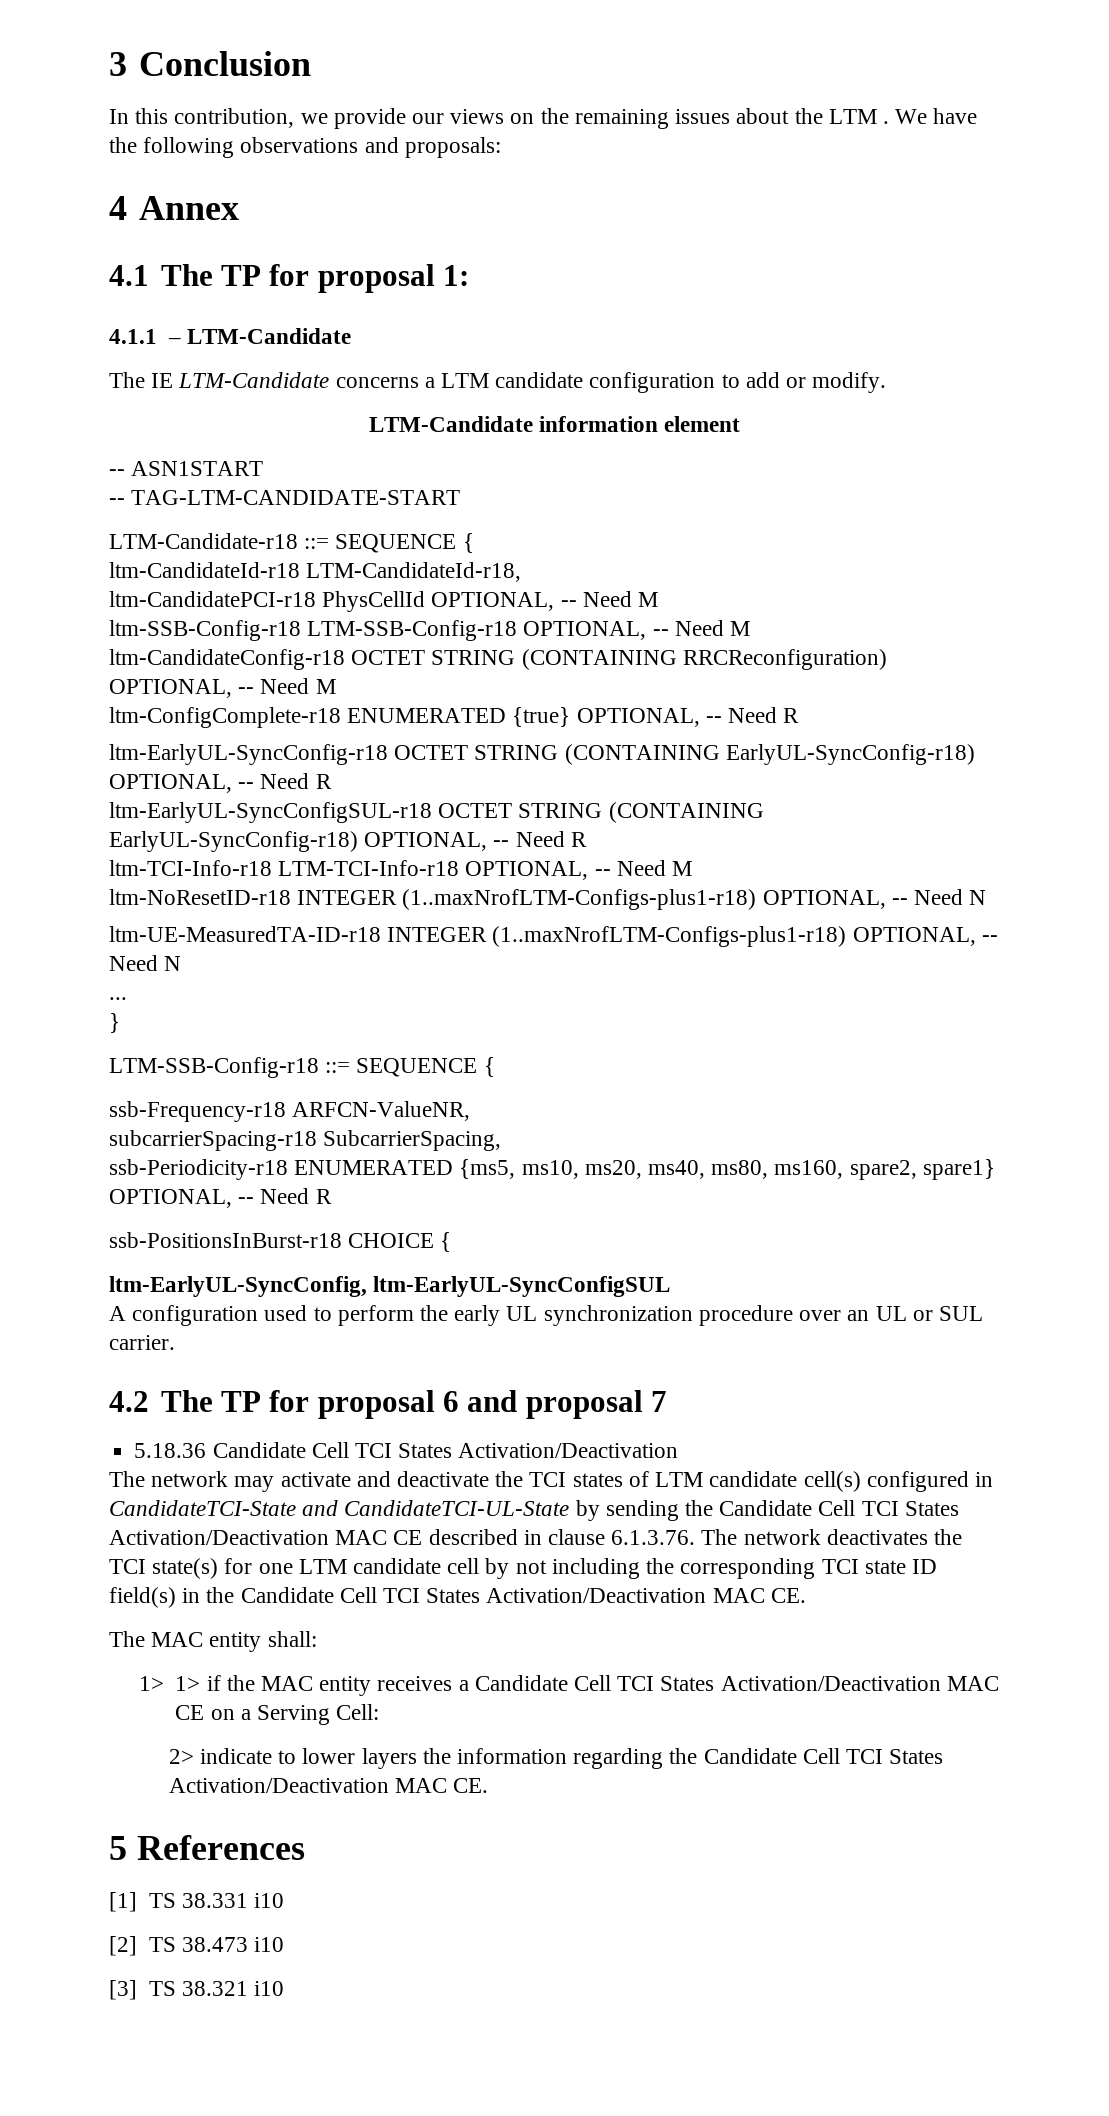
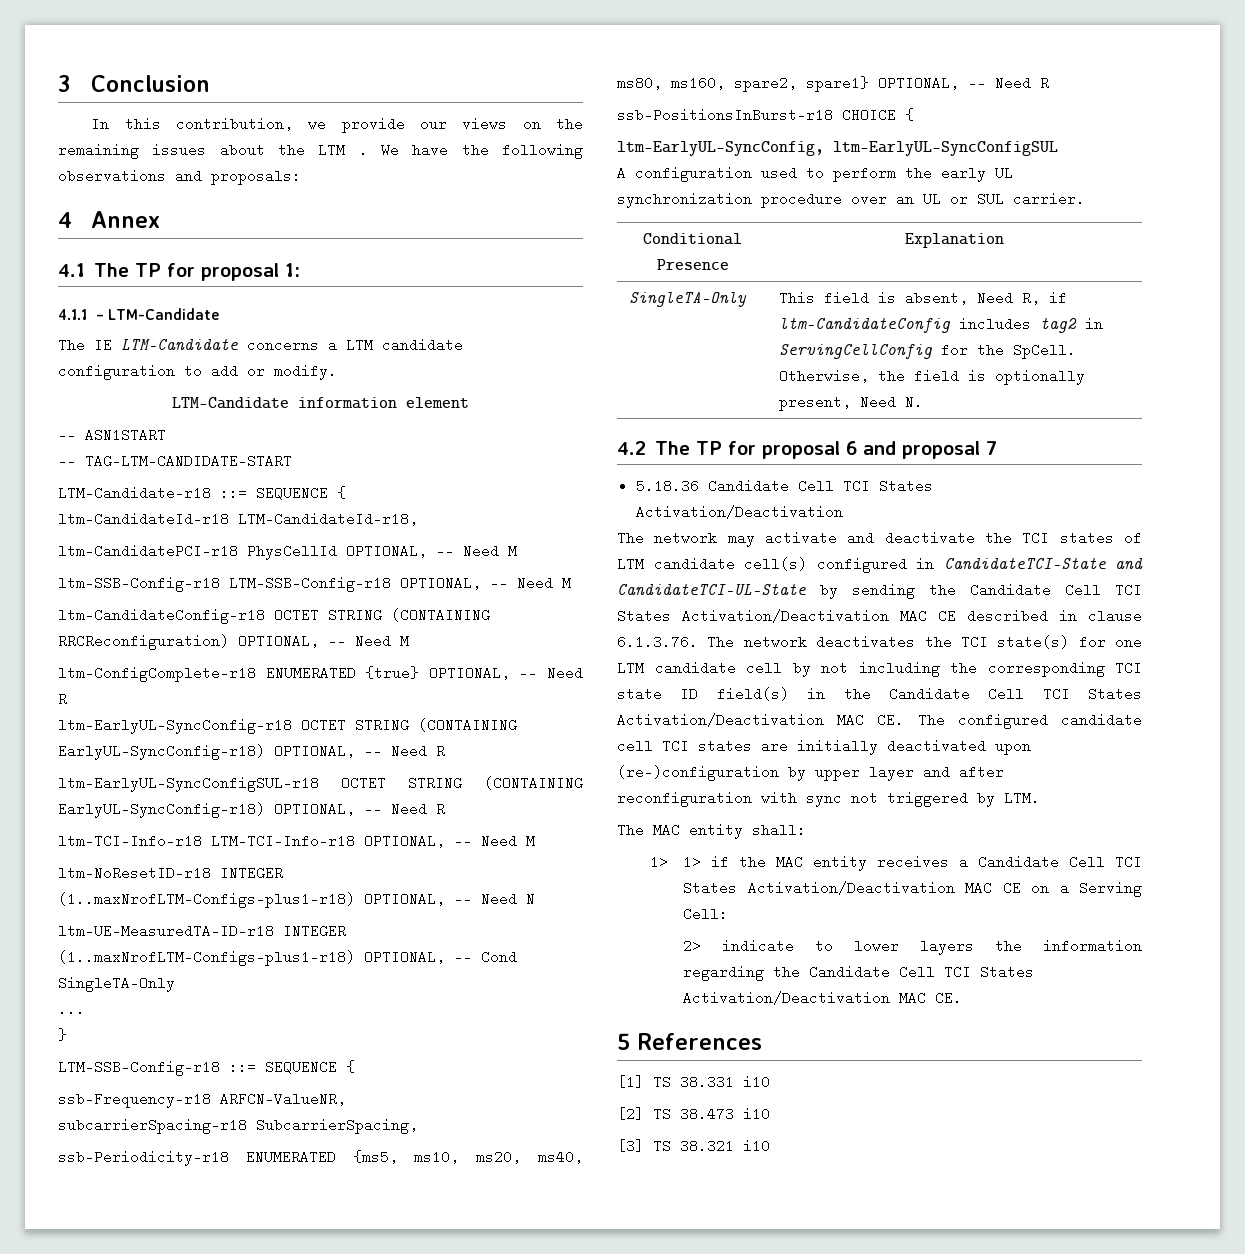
[109,955,182,971] Need N -> [481,950,517,964] [58,976,175,992] Cond SingleTA-Only
(175, 1342) none -> [643,233,742,245] [656,259,729,270] [905,233,1004,248] [628,291,747,307] [778,291,1067,305] [778,317,1103,333] [778,343,1076,359] [778,369,1085,385] [778,395,923,411] // Conditional Presence | Explanation // SingleTA-Only | This field is absent, Need R, if ltm-CandidateConfig includes tag2 in ServingCellConfig for the SpCell. Otherwise, the field is optionally present, Need N.
(806, 1595) none -> [917,713,1142,729] [617,739,1031,755] [617,765,1004,781] [617,791,1040,807] The configured candidate cell TCI states are initially deactivated upon (re-)configuration by upper layer and after reconfiguration with sync not triggered by LTM.

